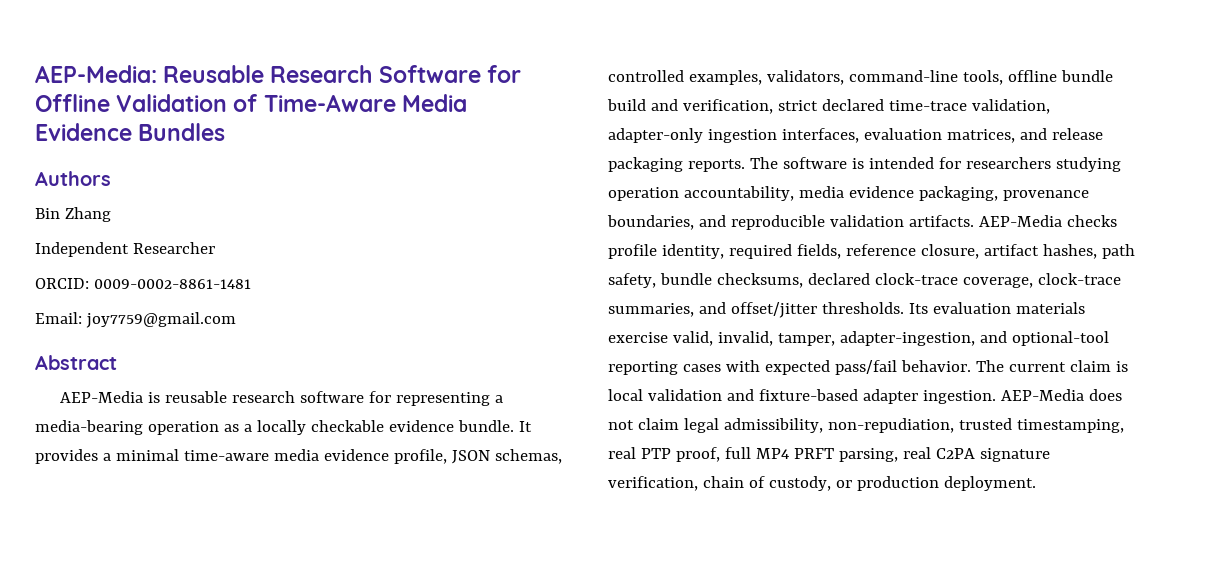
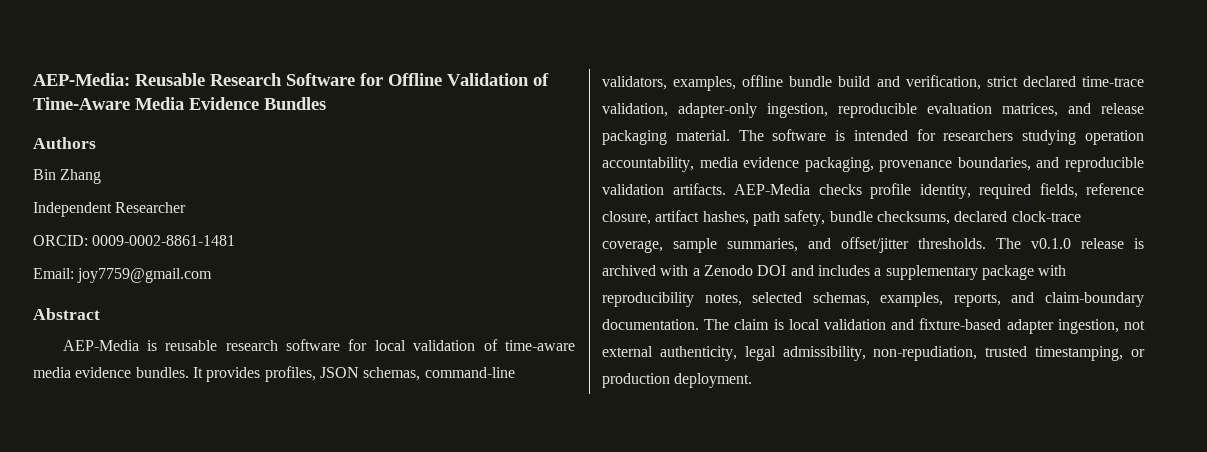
[395,392,503,406] [35,420,532,435] [35,449,562,464] [608,70,1003,85] representing a media-bearing operation as a locally checkable evidence bundle. It provides a minimal time-aware media evidence profile, JSON schemas, controlled examples, validators, command-line tools, -> [374,339,575,351] [33,366,515,382] [602,76,737,91] local validation of time-aware media evidence bundles. It provides profiles, JSON schemas, command-line validators, examples,
[707,128,859,143] ingestion interfaces, -> [767,103,917,118] ingestion, reproducible
[687,159,745,172] reports. -> [675,130,730,141] material.
[1037,273,1121,285] clock-trace -> [673,238,717,253] sample
[908,302,1085,314] [608,331,1109,346] [608,360,1066,375] Its evaluation materials exercise valid, invalid, tamper, adapter-ingestion, and optional-tool reporting cases with expected pass/fail behavior. The current -> [996,238,1144,249] [602,265,1067,280] [602,292,1144,307] [602,319,730,330] The v0.1.0 release is archived with a Zenodo DOI and includes a supplementary package with reproducibility notes, selected schemas, examples, reports, and claim-boundary documentation. The
[922,389,1122,404] [608,418,679,430] ingestion. AEP-Media does not claim -> [1057,319,1145,334] [602,346,737,361] ingestion, not external authenticity,
[608,447,1050,462] [608,476,831,491] real PTP proof, full MP4 PRFT parsing, real C2PA signature verification, chain of custody, -> (1124, 353) none

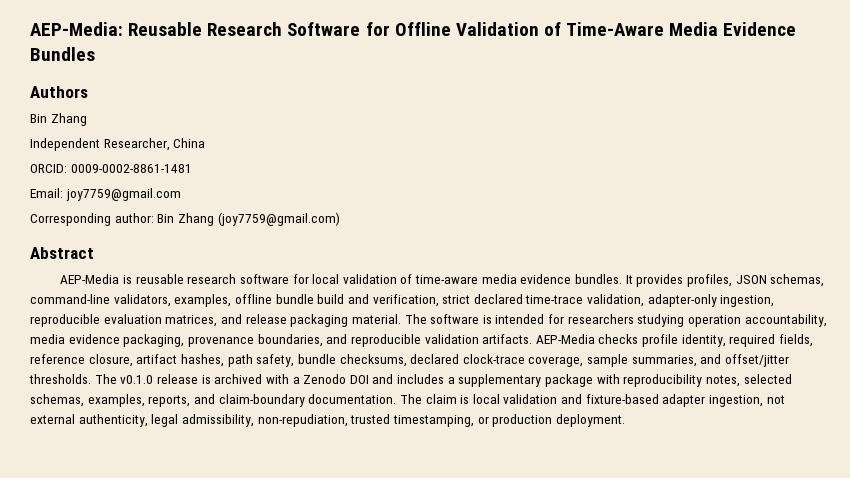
[115,202,187,213] Researcher -> [103,138,206,151] Researcher, China
(213, 275) none -> [30,212,340,226] // Corresponding author: Bin Zhang (joy7759@gmail.com)

